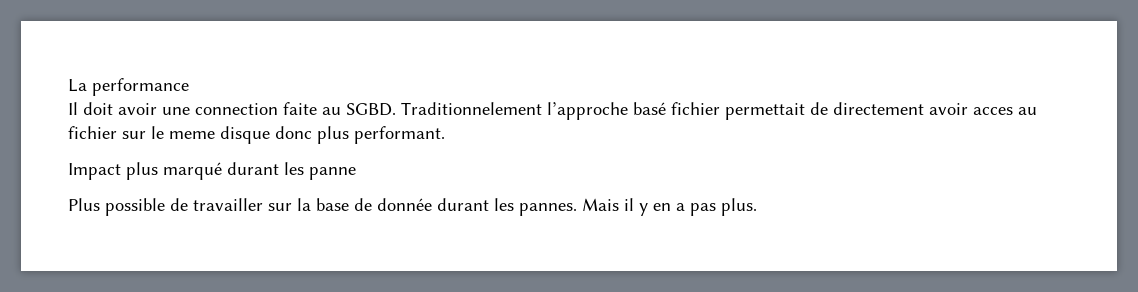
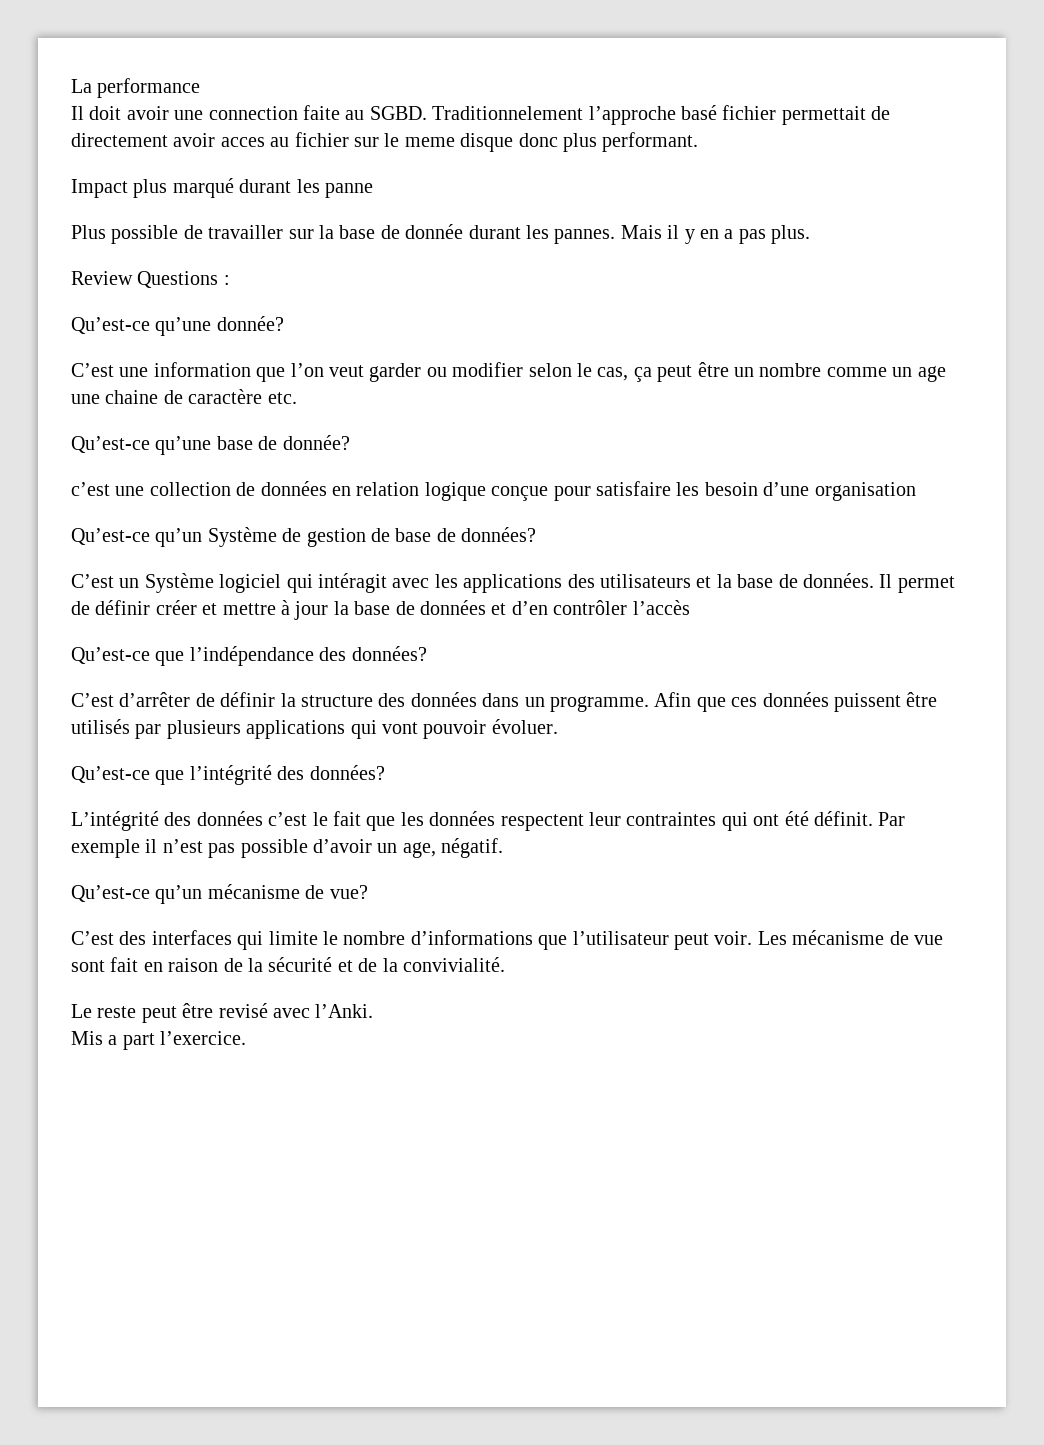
(757, 207) none -> [71,271,230,288] [71,316,284,336] [71,362,946,382] [71,389,297,404] [71,435,350,455] [71,481,916,501] [71,527,537,547] [71,573,955,593] [71,600,690,620] [71,646,427,666] [71,692,938,712] [71,719,558,739] [71,765,385,785] [71,811,906,831] [71,838,504,858] [71,884,368,904] [71,930,943,950] [71,957,505,972] [71,1003,374,1023] [71,1031,247,1050] // Review Questions : // Qu’est-ce qu’une donnée? // C’est une information que l’on veut garder ou modifier selon le cas, ça peut être un nombre comme un age une chaine de caractère etc. // Qu’est-ce qu’une base de donnée? // c’est une collection de données en relation logique conçue pour satisfaire les besoin d’une organisation // Qu’est-ce qu’un Système de gestion de base de données? // C’est un Système logiciel qui intéragit avec les applications des utilisateurs et la base de données. Il permet de définir créer et mettre à jour la base de données et d’en contrôler l’accès // Qu’est-ce que l’indépendance des données? // C’est d’arrêter de définir la structure des données dans un programme. Afin que ces données puissent être utilisés par plusieurs applications qui vont pouvoir évoluer. // Qu’est-ce que l’intégrité des données? // L’intégrité des données c’est le fait que les données respectent leur contraintes qui ont été définit. Par exemple il n’est pas possible d’avoir un age, négatif. // Qu’est-ce qu’un mécanisme de vue? // C’est des interfaces qui limite le nombre d’informations que l’utilisateur peut voir. Les mécanisme de vue sont fait en raison de la sécurité et de la convivialité. // Le reste peut être revisé avec l’Anki. // Mis a part l’exercice.

